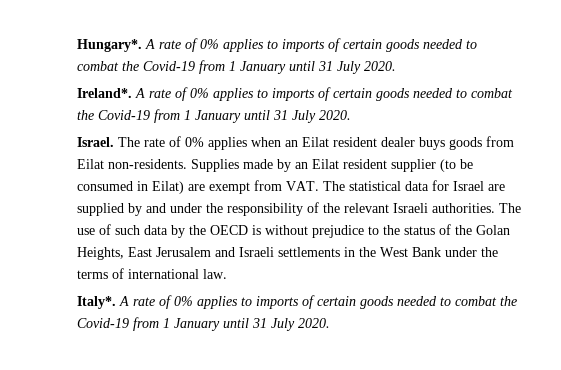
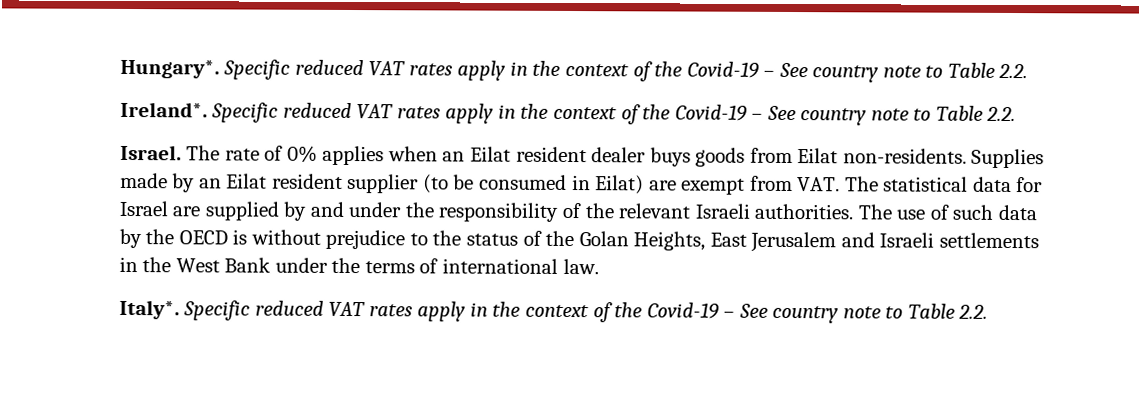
[144,38,477,52] [76,60,396,74] [76,87,513,101] [76,109,351,123] A rate of 0% applies to imports of certain goods needed to combat the Covid-19 from 1 January until 31 July 2020. // Ireland*. A rate of 0% applies to imports of certain goods needed to combat the Covid-19 from 1 January until 31 July 2020. -> [223,59,1029,83] [119,101,1017,126] Specific reduced VAT rates apply in the context of the Covid-19 – See country note to Table 2.2. // Ireland*. Specific reduced VAT rates apply in the context of the Covid-19 – See country note to Table 2.2.
[118,295,517,309] [76,317,330,331] A rate of 0% applies to imports of certain goods needed to combat the Covid-19 from 1 January until 31 July 2020. -> [183,300,989,324] Specific reduced VAT rates apply in the context of the Covid-19 – See country note to Table 2.2.

